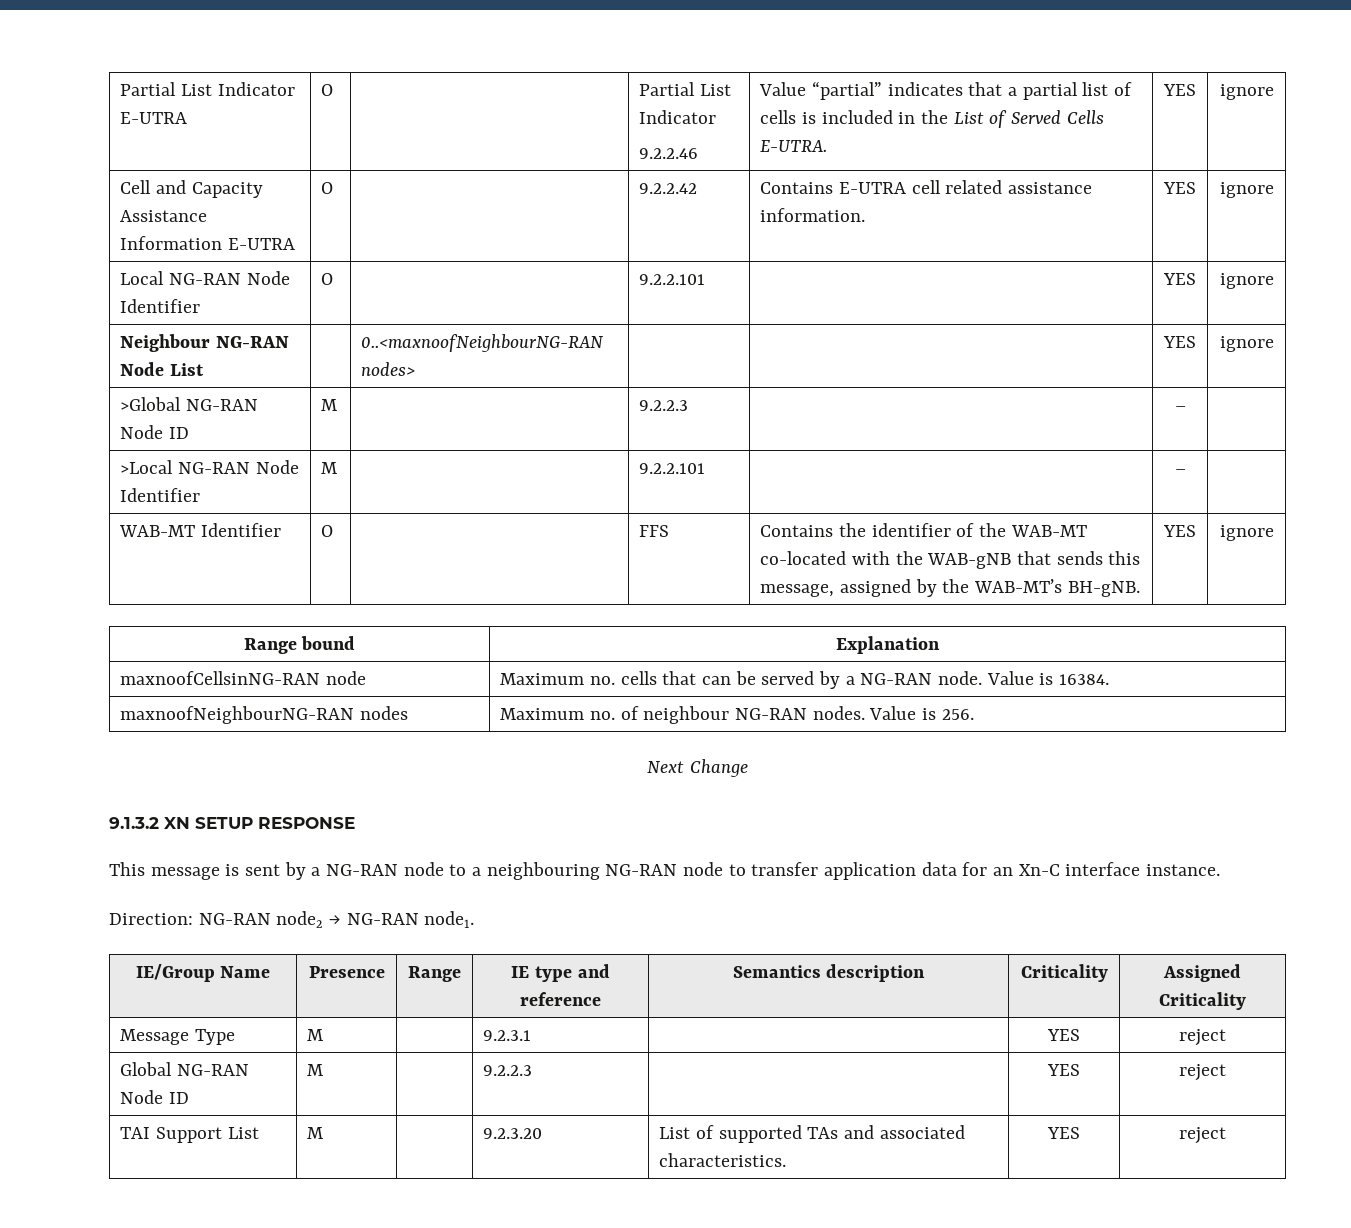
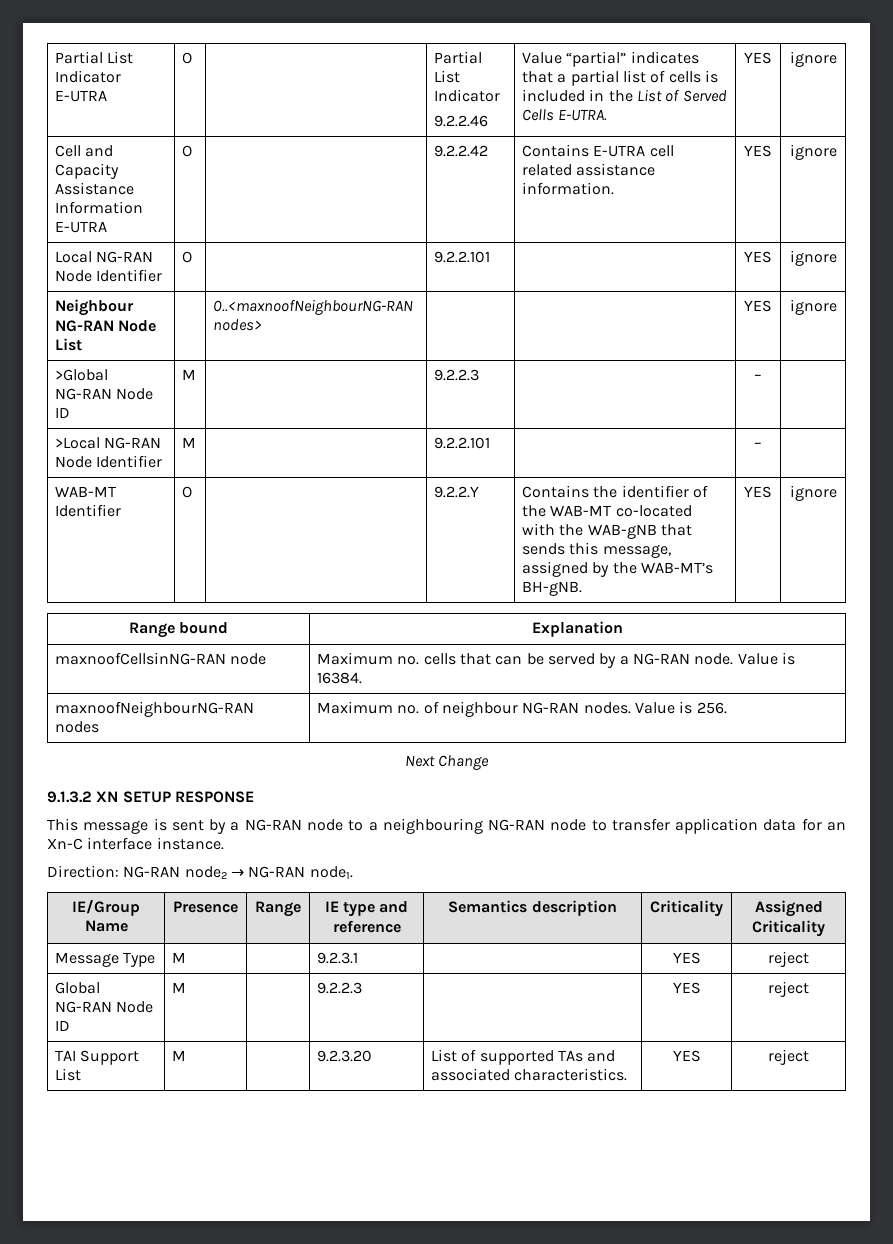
[639,525,670,537] FFS -> [434,486,480,498] 9.2.2.Y

